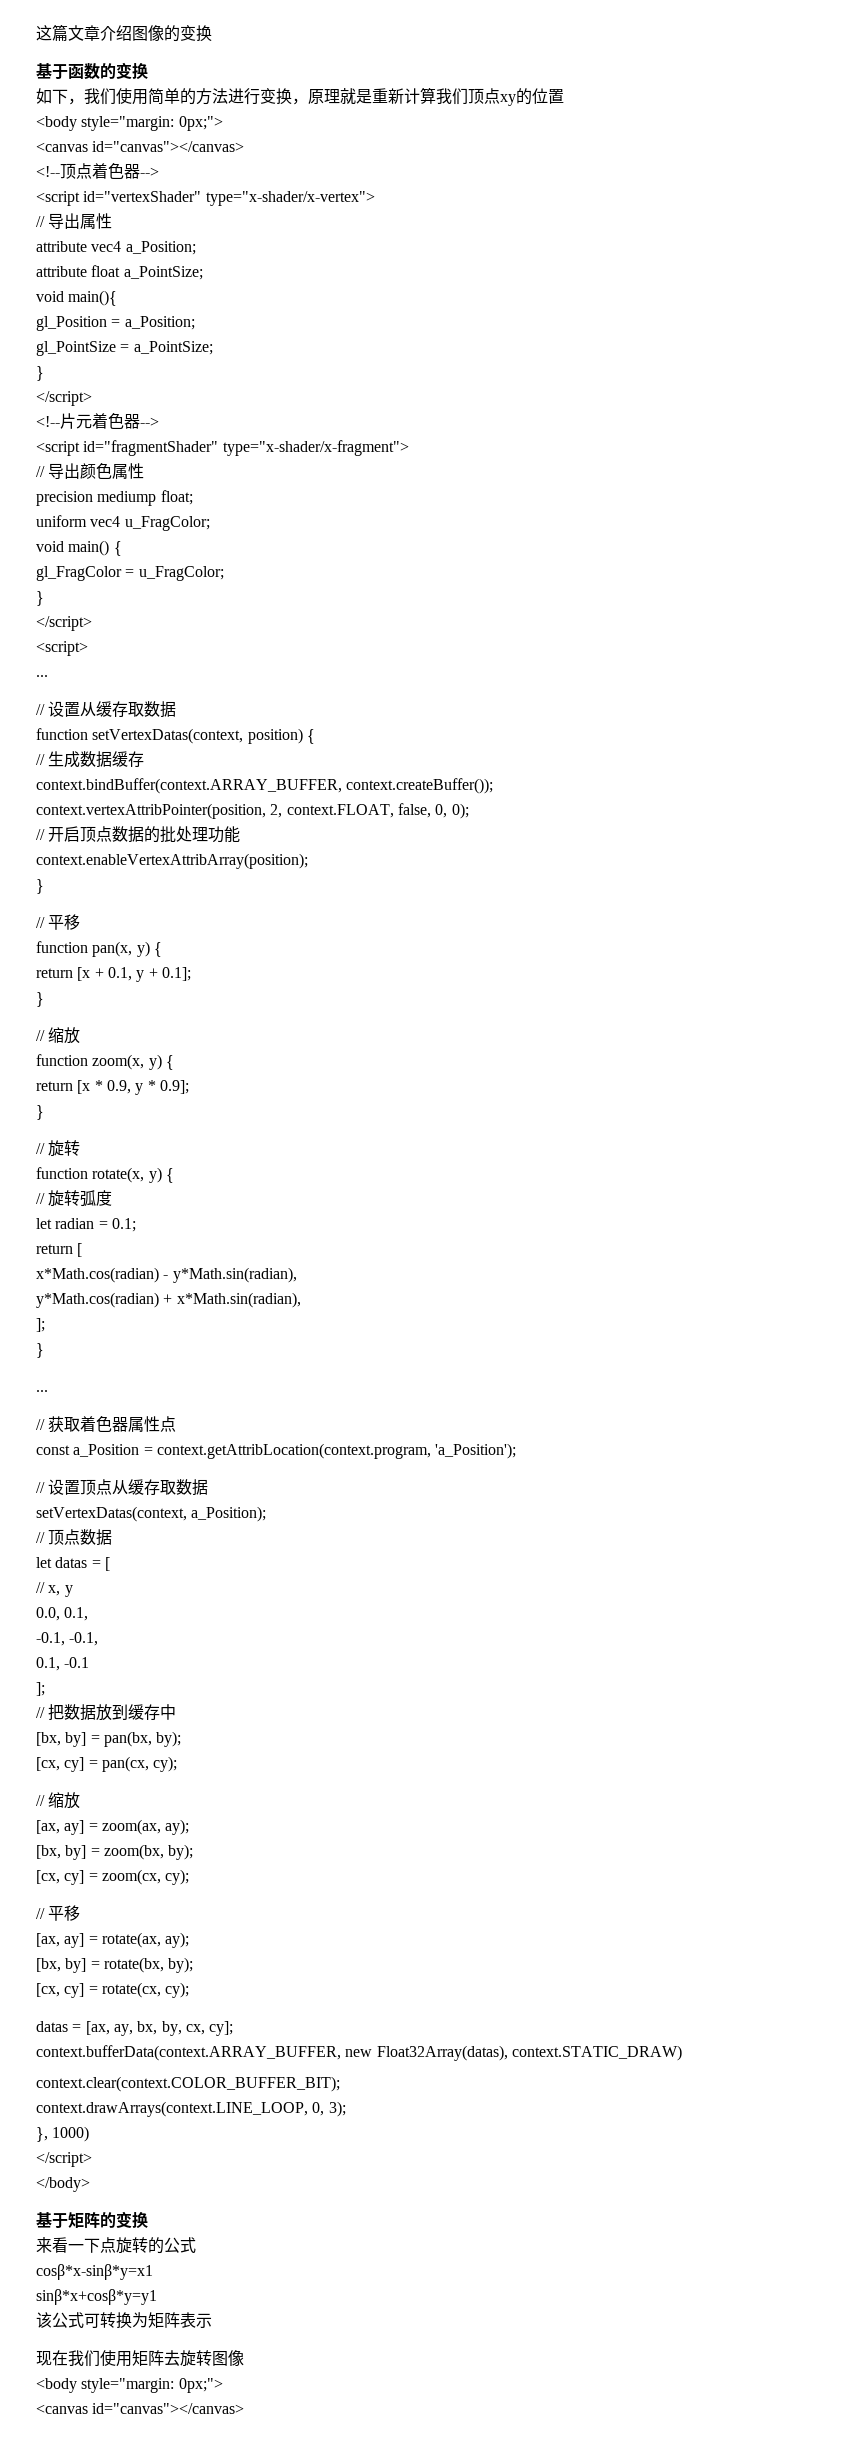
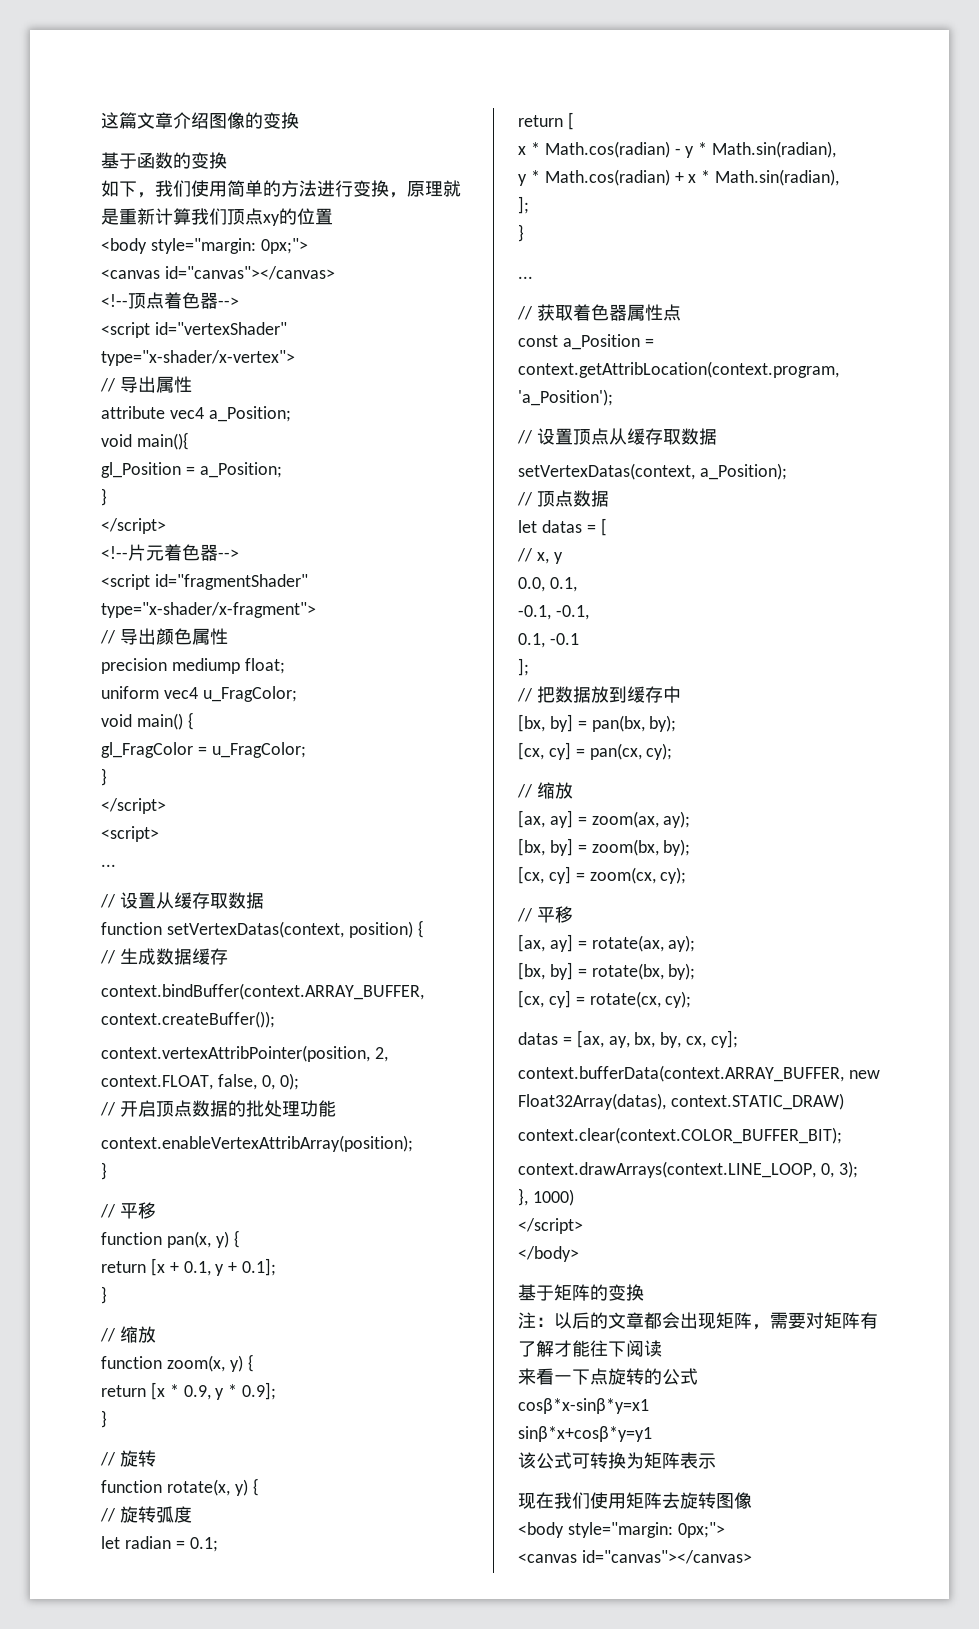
[36,265,203,280] // attribute float a_PointSize; -> (291, 414) none
[36,341,213,356] // gl_PointSize = a_PointSize; -> (282, 470) none
[36,1267,297,1283] [36,1292,301,1308] x*Math.cos(radian) - y*Math.sin(radian), // y*Math.cos(radian) + x*Math.sin(radian), -> [518,141,837,158] [518,169,840,186] x * Math.cos(radian) - y * Math.sin(radian), // y * Math.cos(radian) + x * Math.sin(radian),
(148, 2220) none -> [518,1312,878,1330] [518,1340,662,1357] // 注：以后的文章都会出现矩阵，需要对矩阵有了解才能往下阅读

